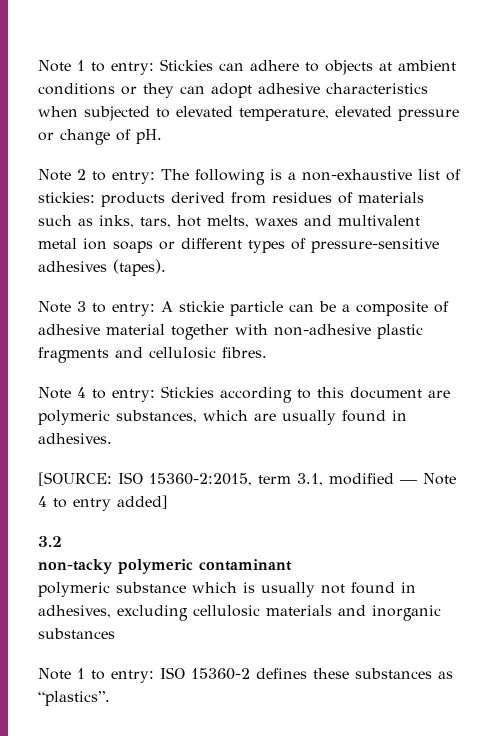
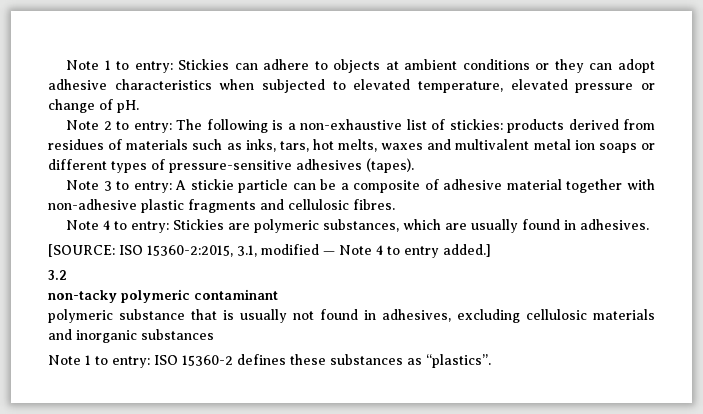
[220,387,422,403] according to this document -> (225, 224) none
[258,475,291,484] term -> (233, 251) none
[117,495,168,509] added] -> [443,244,491,257] added.]
[192,582,237,593] which -> [191,309,217,320] that

